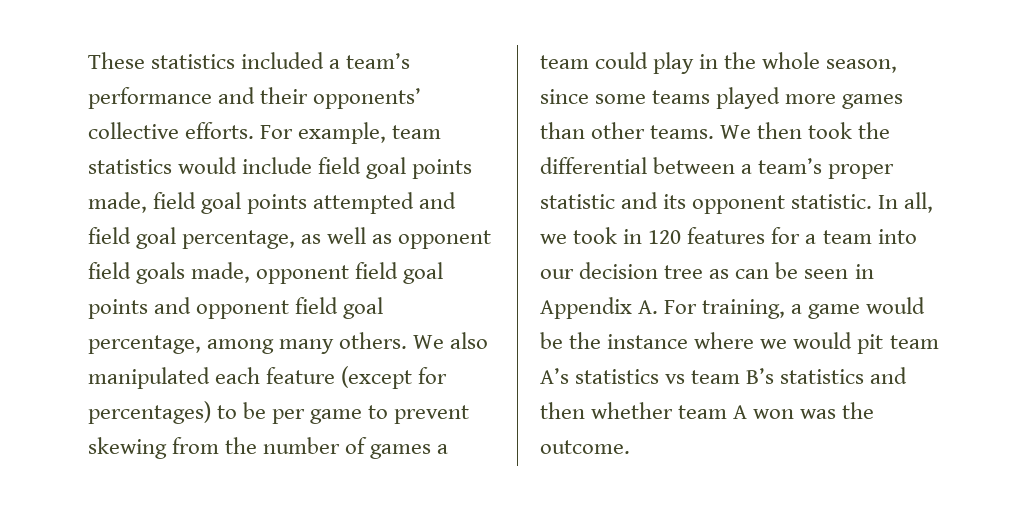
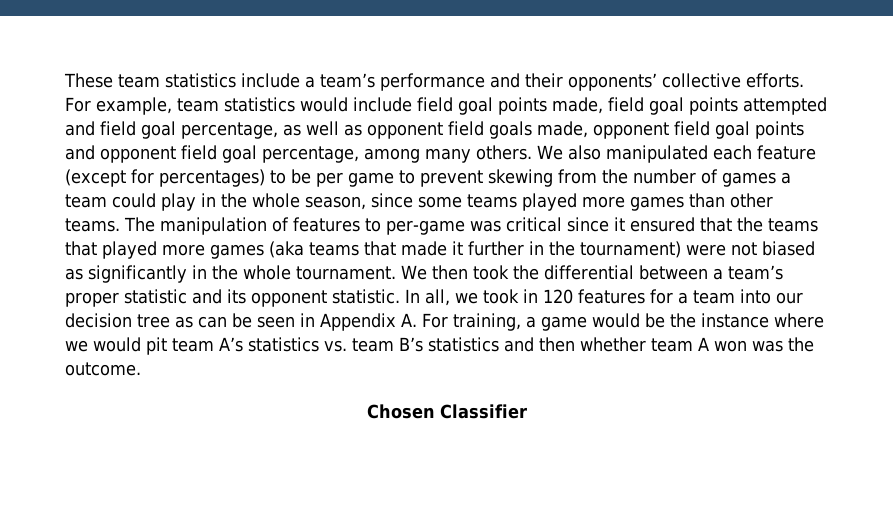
[151,52,325,69] statistics included -> [118,73,300,88] team statistics include
(715, 132) none -> [124,217,818,235] [65,241,815,259] [65,265,396,283] The manipulation of features to per-game was critical since it ensured that the teams that played more games (aka teams that made it further in the tournament) were not biased as significantly in the whole tournament.
[665,374,686,384] vs -> [324,340,347,352] vs.
(630, 447) none -> [366,404,527,419] // Chosen Classifier

